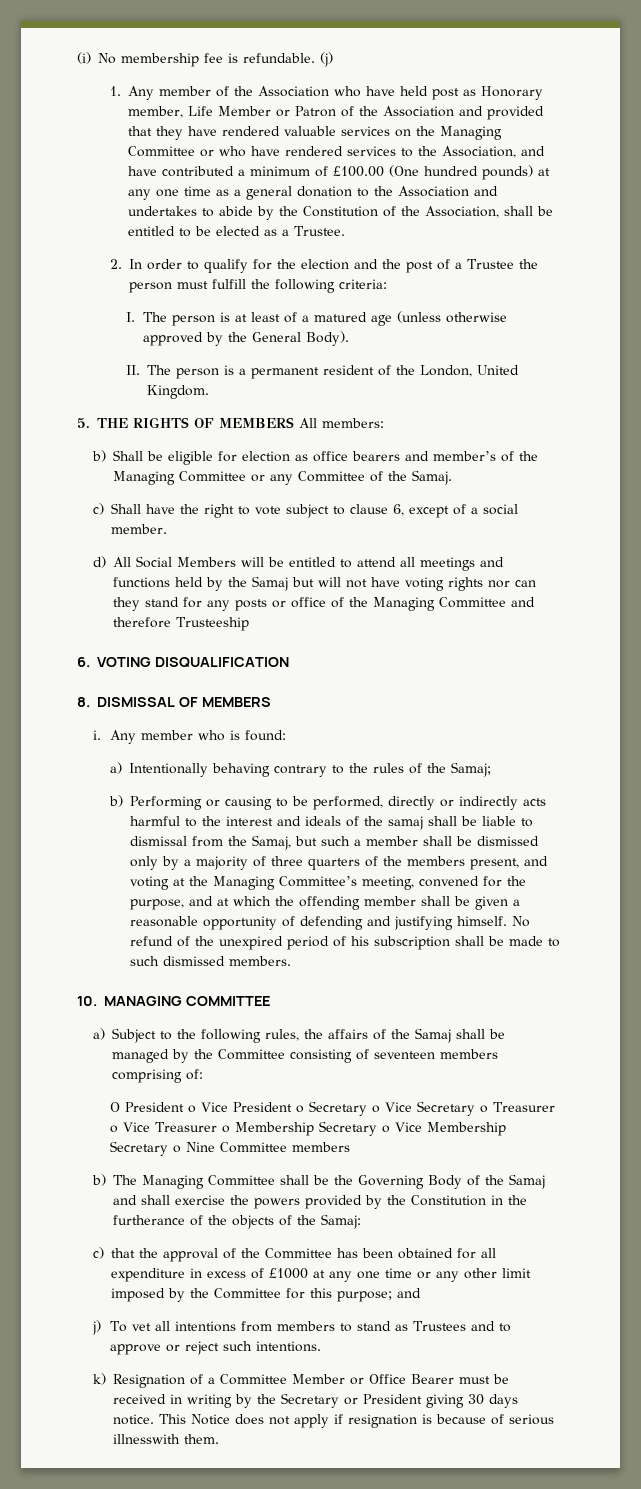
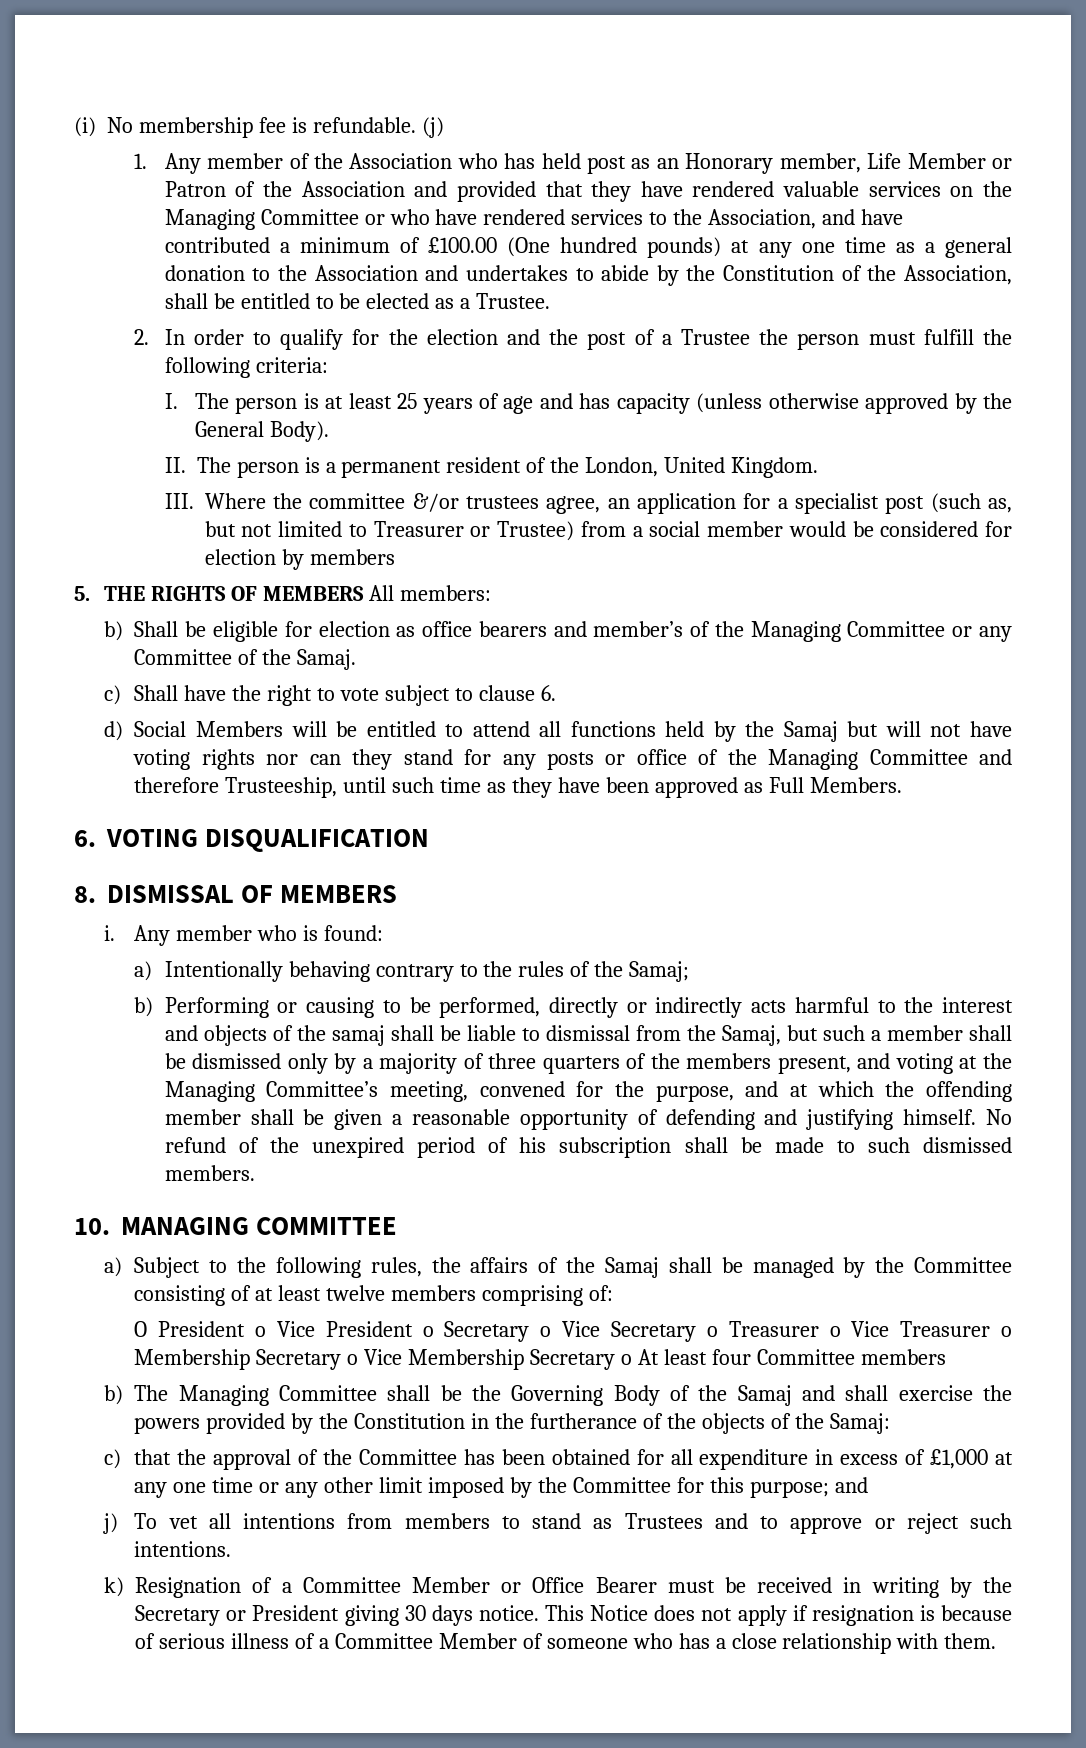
[365,86,395,96] have -> [504,153,536,169] has
(476, 92) none -> [656,158,679,169] an
[283,312,392,326] of a matured age -> [397,393,690,414] 25 years of age and has capacity
(210, 392) none -> [164,493,1013,514] [204,521,1013,541] [204,549,395,570] // III. Where the committee &/or trustees agree, an application for a specialist post (such as, but not limited to Treasurer or Trustee) from a social member would be considered for election by members
[393,504,519,518] [111,524,168,534] 6, except of a social member. -> [540,685,556,701] 6.
[113,557,132,567] All -> (124, 731) none
[420,557,505,571] meetings and -> (562, 729) none
[176,617,250,631] Trusteeship -> [225,777,902,798] Trusteeship, until such time as they have been approved as Full Members.
[304,816,341,826] ideals -> [203,1025,267,1046] objects
[374,1051,436,1059] seventeen -> [255,1285,386,1301] at least twelve
[185,1142,215,1152] Nine -> [638,1349,751,1365] At least four
[269,1268,309,1279] £1000 -> [930,1449,989,1469] £1,000
[113,1434,181,1444] illnesswith -> [231,1633,939,1654] illness of a Committee Member of someone who has a close relationship with

